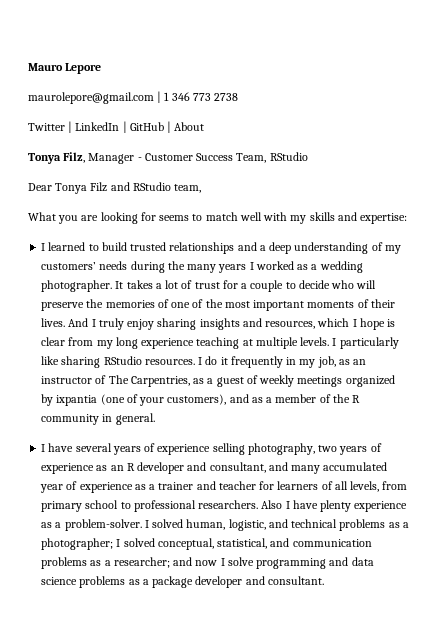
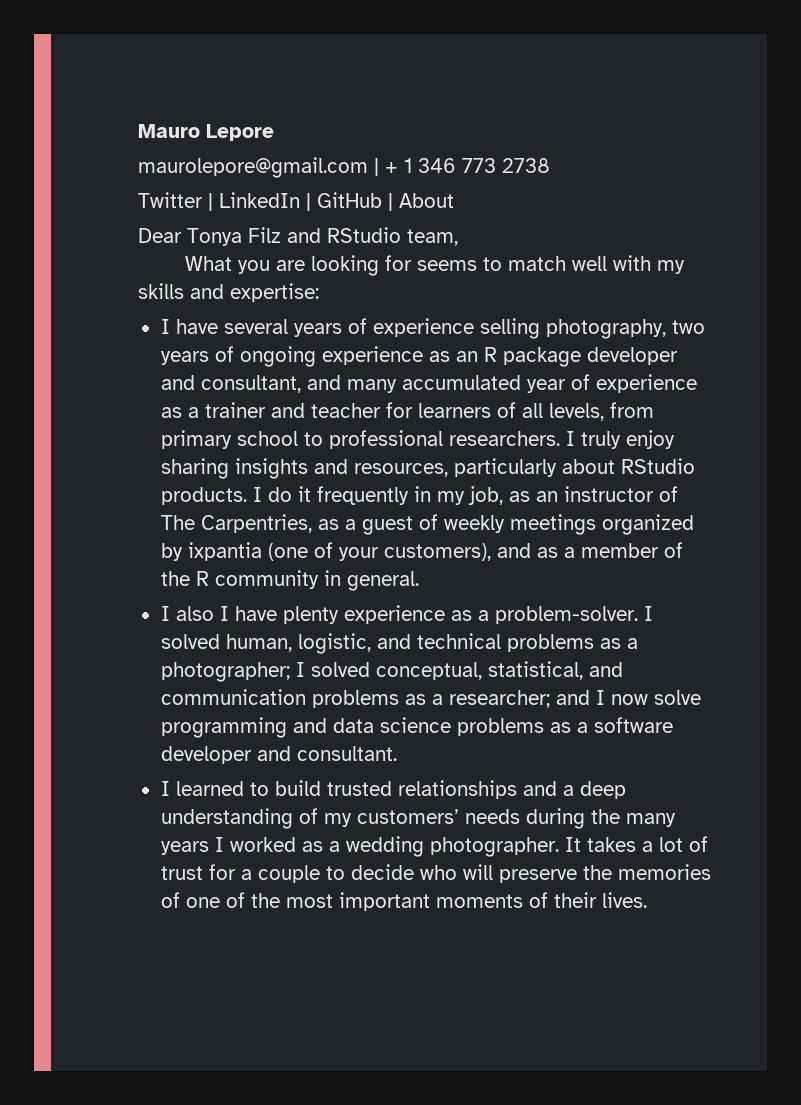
(162, 97) none -> [385,162,398,173] +
[28,152,308,164] // Tonya Filz, Manager - Customer Success Team, RStudio -> (454, 200) none
(408, 218) none -> [160,318,705,339] [160,346,678,367] [160,374,697,393] [160,402,654,421] [160,430,675,449] [160,458,695,479] [160,486,678,505] [160,514,694,535] [160,542,683,561] [160,570,419,591] [160,605,653,624] [160,633,638,654] [160,661,623,682] [160,689,701,708] [160,717,673,738] [160,746,397,764] // I have several years of experience selling photography, two years of ongoing experience as an R package developer and consultant, and many accumulated year of experience as a trainer and teacher for learners of all levels, from primary school to professional researchers. I truly enjoy sharing insights and resources, particularly about RStudio products. I do it frequently in my job, as an instructor of The Carpentries, as a guest of weekly meetings organized by ixpantia (one of your customers), and as a member of the R community in general. // I also I have plenty experience as a problem-solver. I solved human, logistic, and technical problems as a photographer; I solved conceptual, statistical, and communication problems as a researcher; and I now solve programming and data science problems as a software developer and consultant.
[68,318,396,330] [41,337,399,349] [41,356,367,368] [41,375,395,387] [41,394,361,406] [41,413,155,425] [41,443,382,455] [41,462,388,474] [40,481,408,493] [41,500,408,512] [41,519,409,531] [41,538,372,550] [41,557,374,569] [41,576,324,588] And I truly enjoy sharing insights and resources, which I hope is clear from my long experience teaching at multiple levels. I particularly like sharing RStudio resources. I do it frequently in my job, as an instructor of The Carpentries, as a guest of weekly meetings organized by ixpantia (one of your customers), and as a member of the R community in general. // I have several years of experience selling photography, two years of experience as an R developer and consultant, and many accumulated year of experience as a trainer and teacher for learners of all levels, from primary school to professional researchers. Also I have plenty experience as a problem-solver. I solved human, logistic, and technical problems as a photographer; I solved conceptual, statistical, and communication problems as a researcher; and now I solve programming and data science problems as a package developer and consultant. -> (647, 900) none

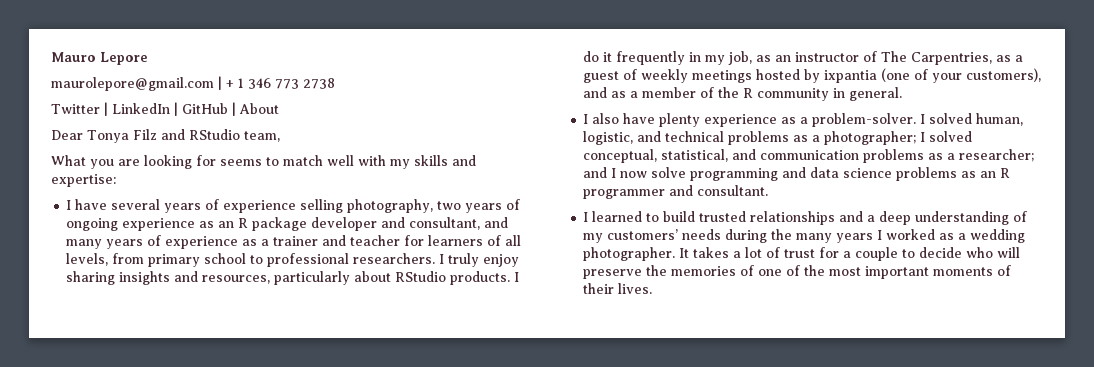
[401,375,566,393] accumulated year -> [106,239,144,249] years
[601,514,694,535] organized -> [756,69,801,80] hosted
[219,606,229,621] I -> (620, 118) none
[576,717,673,733] [160,746,252,764] a software developer -> [980,168,1011,178] [583,189,666,199] an R programmer

